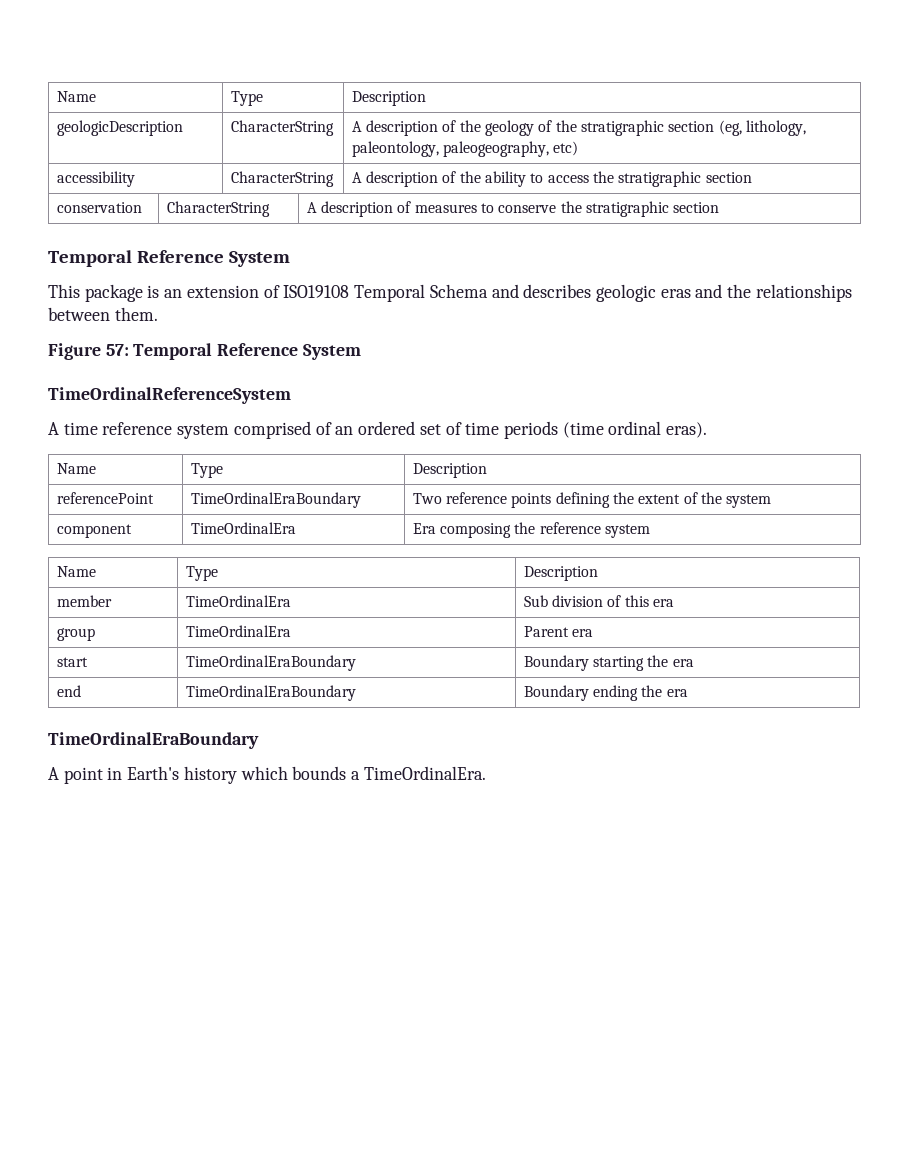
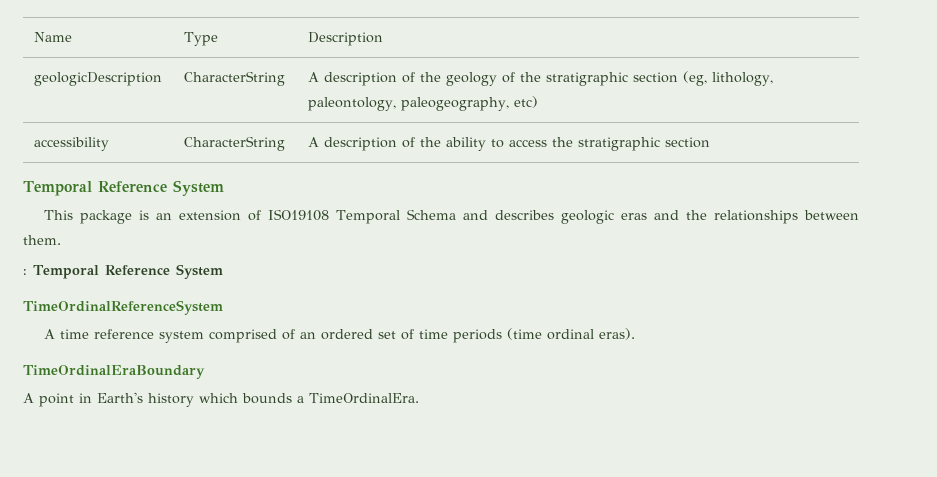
[56,202,142,213] [166,201,270,217] [306,201,720,217] // conservation | CharacterString | A description of measures to conserve the stratigraphic section -> (710, 142) none
[48,343,129,360] Figure 57: -> [23,269,27,275] :
[56,463,96,474] [190,463,223,478] [412,463,487,478] [56,492,154,504] [190,492,361,508] [412,492,772,508] [56,524,132,538] [190,522,296,534] [412,522,651,538] [56,566,96,577] [185,566,218,581] [523,566,598,581] [56,595,112,607] [185,595,291,607] [523,595,675,607] [56,628,95,641] [185,625,291,637] [523,626,594,637] [56,657,88,667] [185,655,356,671] [523,655,694,671] [56,685,81,697] [185,685,356,701] [523,685,688,701] // Name | Type | Description // referencePoint | TimeOrdinalEraBoundary | Two reference points defining the extent of the system // component | TimeOrdinalEra | Era composing the reference system // Name | Type | Description // member | TimeOrdinalEra | Sub division of this era // group | TimeOrdinalEra | Parent era // start | TimeOrdinalEraBoundary | Boundary starting the era // end | TimeOrdinalEraBoundary | Boundary ending the era -> (635, 334) none

